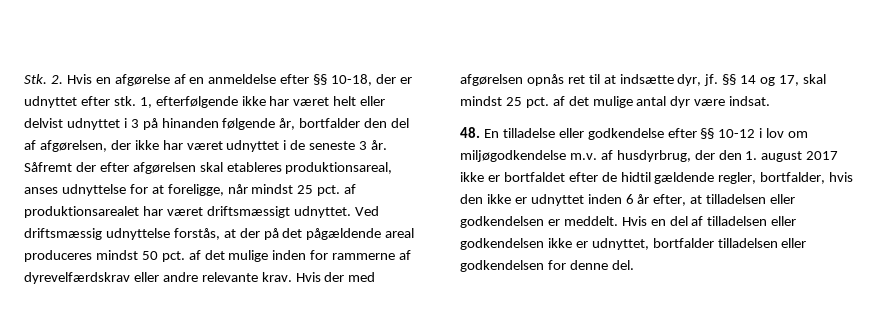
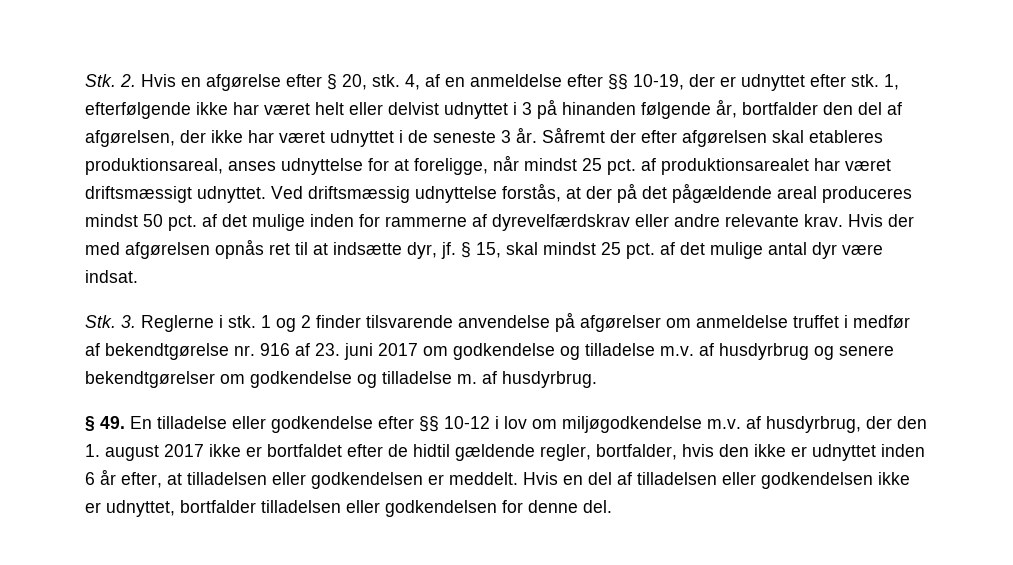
(170, 80) none -> [286,74,420,90] efter § 20, stk. 4,
[331,74,373,86] 10-18, -> [633,74,684,90] 10-19,
[722,74,800,86] §§ 14 og 17, -> [461,242,501,258] § 15,
[460,127,480,138] 48. -> [85,312,910,332] [85,343,894,360] [85,371,597,388] [85,416,125,431] Stk. 3. Reglerne i stk. 1 og 2 finder tilsvarende anvendelse på afgørelser om anmeldelse truffet i medfør af bekendtgørelse nr. 916 af 23. juni 2017 om godkendelse og tilladelse m.v. af husdyrbrug og senere bekendtgørelser om godkendelse og tilladelse m. af husdyrbrug. // § 49.

